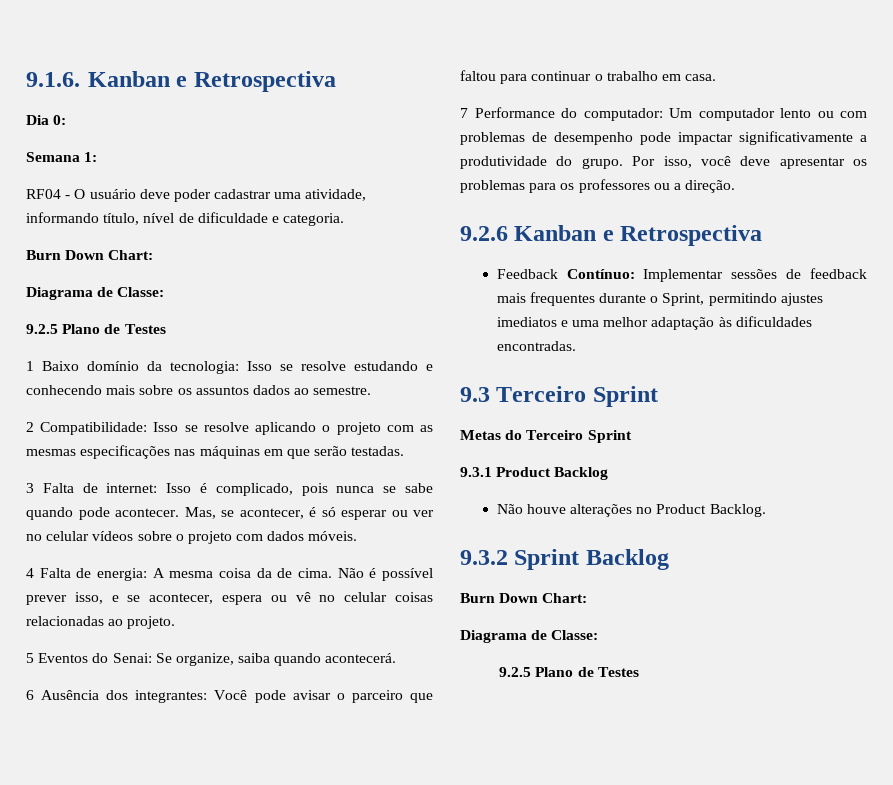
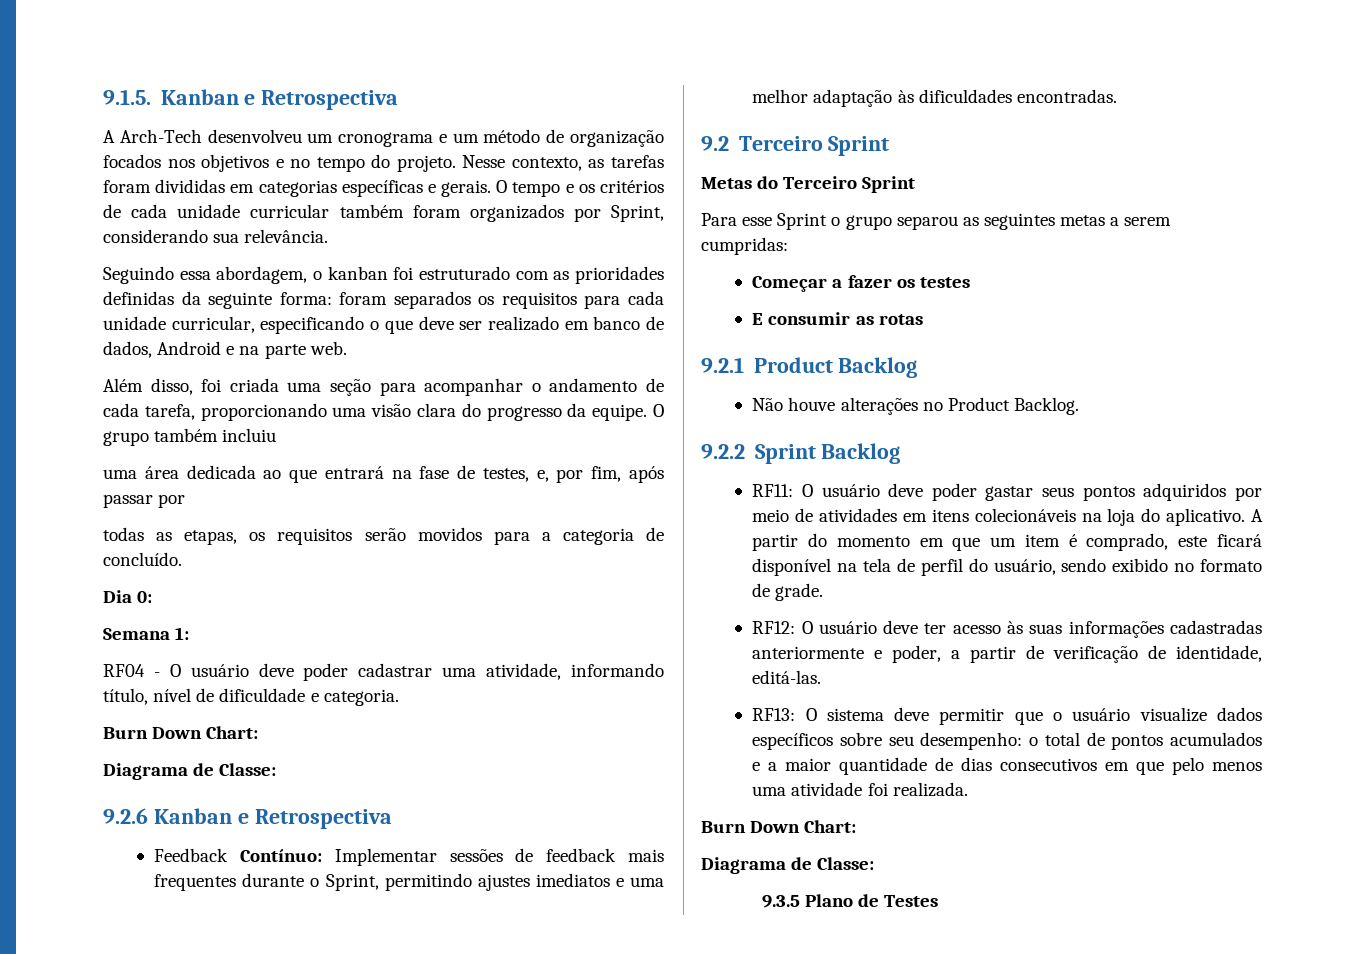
[26,71,336,92] 9.1.6. Kanban e Retrospectiva -> [103,89,399,110] [103,129,664,147] [103,154,665,172] [103,179,664,197] [103,204,664,222] [103,229,329,243] [103,266,665,284] [103,291,664,309] [103,316,664,334] [103,341,347,359] [103,378,665,396] [103,403,664,421] [103,428,277,446] [103,465,664,483] [103,494,186,508] [103,527,665,545] [103,552,182,566] 9.1.5. Kanban e Retrospectiva // A Arch-Tech desenvolveu um cronograma e um método de organização focados nos objetivos e no tempo do projeto. Nesse contexto, as tarefas foram divididas em categorias específicas e gerais. O tempo e os critérios de cada unidade curricular também foram organizados por Sprint, considerando sua relevância. // Seguindo essa abordagem, o kanban foi estruturado com as prioridades definidas da seguinte forma: foram separados os requisitos para cada unidade curricular, especificando o que deve ser realizado em banco de dados, Android e na parte web. // Além disso, foi criada uma seção para acompanhar o andamento de cada tarefa, proporcionando uma visão clara do progresso da equipe. O grupo também incluiu // uma área dedicada ao que entrará na fase de testes, e, por fim, após passar por // todas as etapas, os requisitos serão movidos para a categoria de concluído.
[26,324,166,334] [26,361,433,374] [26,385,372,395] [26,422,434,435] [26,445,405,459] [26,483,434,496] [26,507,434,520] [26,531,358,544] [26,568,434,581] [26,592,434,605] [26,616,176,629] [26,653,397,666] [26,690,433,703] [460,70,717,84] [460,107,867,121] [460,131,867,145] [460,156,867,169] [460,179,736,193] // 9.2.5 Plano de Testes // 1 Baixo domínio da tecnologia: Isso se resolve estudando e conhecendo mais sobre os assuntos dados ao semestre. // 2 Compatibilidade: Isso se resolve aplicando o projeto com as mesmas especificações nas máquinas em que serão testadas. // 3 Falta de internet: Isso é complicado, pois nunca se sabe quando pode acontecer. Mas, se acontecer, é só esperar ou ver no celular vídeos sobre o projeto com dados móveis. // 4 Falta de energia: A mesma coisa da de cima. Não é possível prever isso, e se acontecer, espera ou vê no celular coisas relacionadas ao projeto. // 5 Eventos do Senai: Se organize, saiba quando acontecerá. // 6 Ausência dos integrantes: Você pode avisar o parceiro que faltou para continuar o trabalho em casa. // 7 Performance do computador: Um computador lento ou com problemas de desempenho pode impactar significativamente a produtividade do grupo. Por isso, você deve apresentar os problemas para os professores ou a direção. -> (277, 769) none
[460,387,490,402] 9.3 -> [701,136,729,151] 9.2
[460,467,492,477] 9.3.1 -> [701,213,1172,230] [701,237,788,255] [752,275,970,292] [752,312,923,325] [701,357,744,373] Para esse Sprint o grupo separou as seguintes metas a serem cumpridas: // Começar a fazer os testes // E consumir as rotas // 9.2.1
[460,550,508,565] 9.3.2 -> [701,444,745,459] 9.2.2
[460,593,588,603] [460,630,599,643] [499,667,532,677] // Burn Down Chart: // Diagrama de Classe: // 9.2.5 -> [752,483,1262,501] [752,508,1263,526] [752,533,1262,551] [752,558,1262,576] [752,583,824,601] [752,620,1262,638] [752,645,1262,663] [752,670,822,684] [752,707,1262,725] [752,732,1262,750] [752,757,1262,775] [752,782,968,797] [701,820,857,833] [701,857,875,874] [761,895,800,908] // RF11: O usuário deve poder gastar seus pontos adquiridos por meio de atividades em itens colecionáveis na loja do aplicativo. A partir do momento em que um item é comprado, este ficará disponível na tela de perfil do usuário, sendo exibido no formato de grade. // RF12: O usuário deve ter acesso às suas informações cadastradas anteriormente e poder, a partir de verificação de identidade, editá-las. // RF13: O sistema deve permitir que o usuário visualize dados específicos sobre seu desempenho: o total de pontos acumulados e a maior quantidade de dias consecutivos em que pelo menos uma atividade foi realizada. // Burn Down Chart: // Diagrama de Classe: // 9.3.5

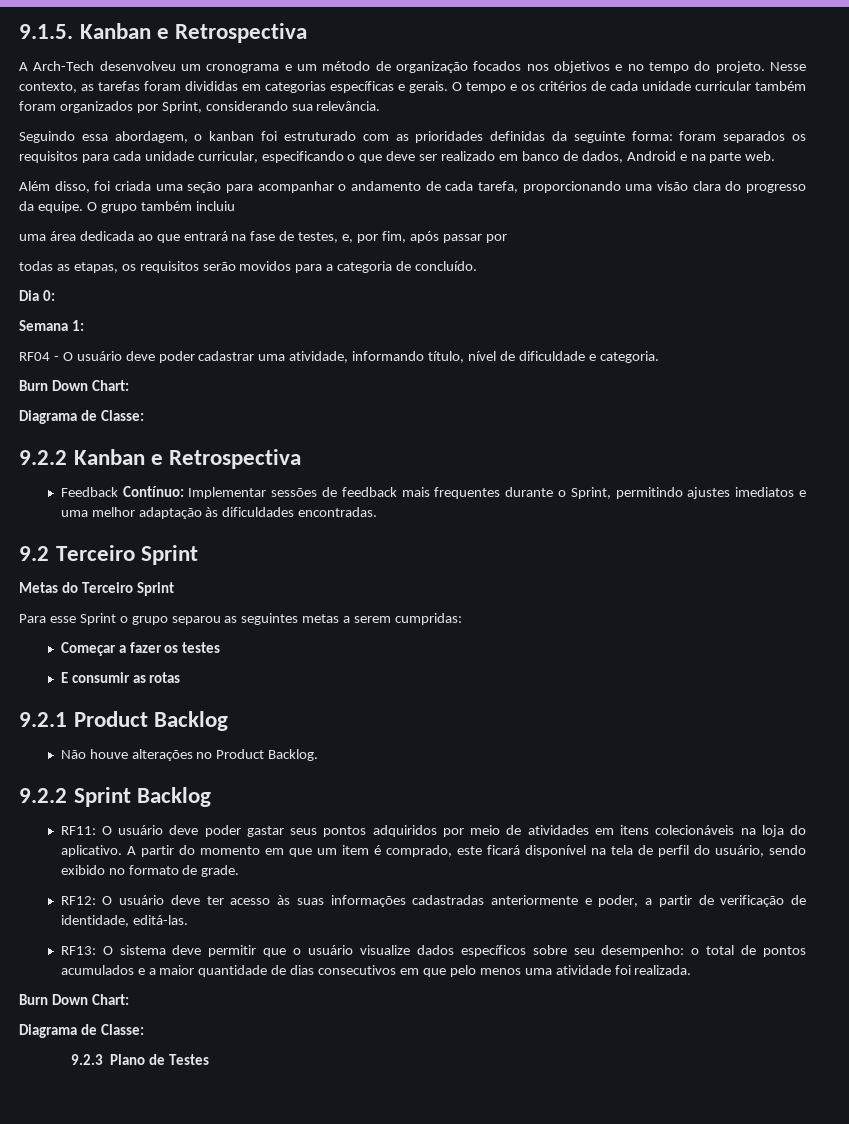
[103,808,148,824] 9.2.6 -> [19,450,67,465] 9.2.2
[761,895,800,908] 9.3.5 -> [70,1054,103,1065] 9.2.3

